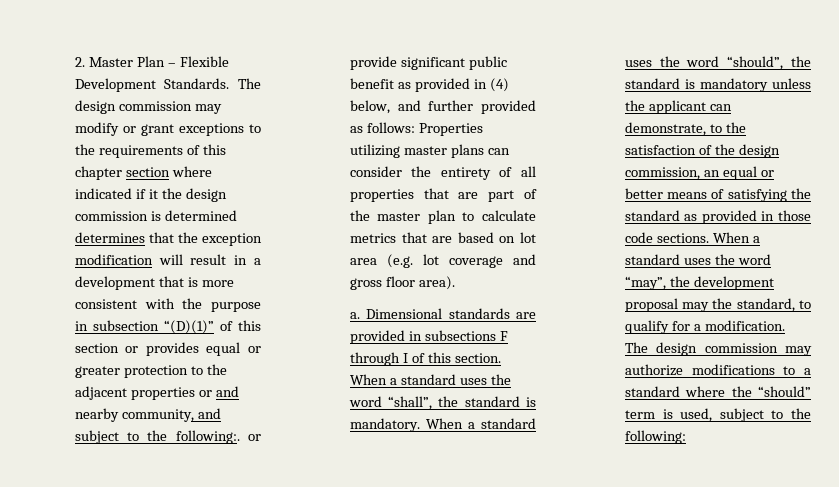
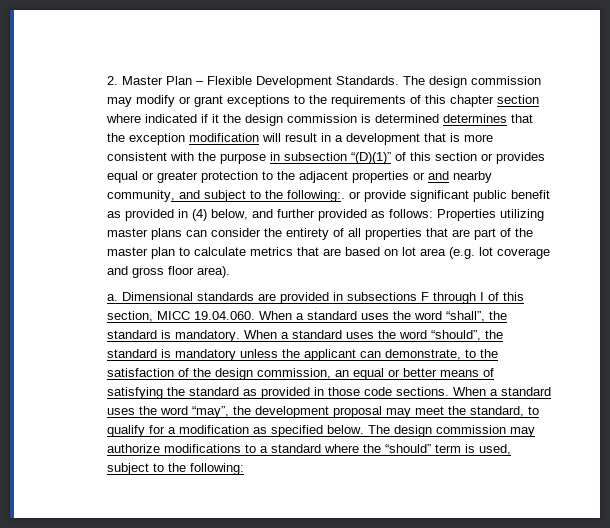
[454,353,501,363] section. -> [107,311,256,322] section, MICC 19.04.060.
(710, 307) none -> [415,406,445,415] meet
[704,320,785,331] modification. -> [179,425,365,437] modification as specified below.

